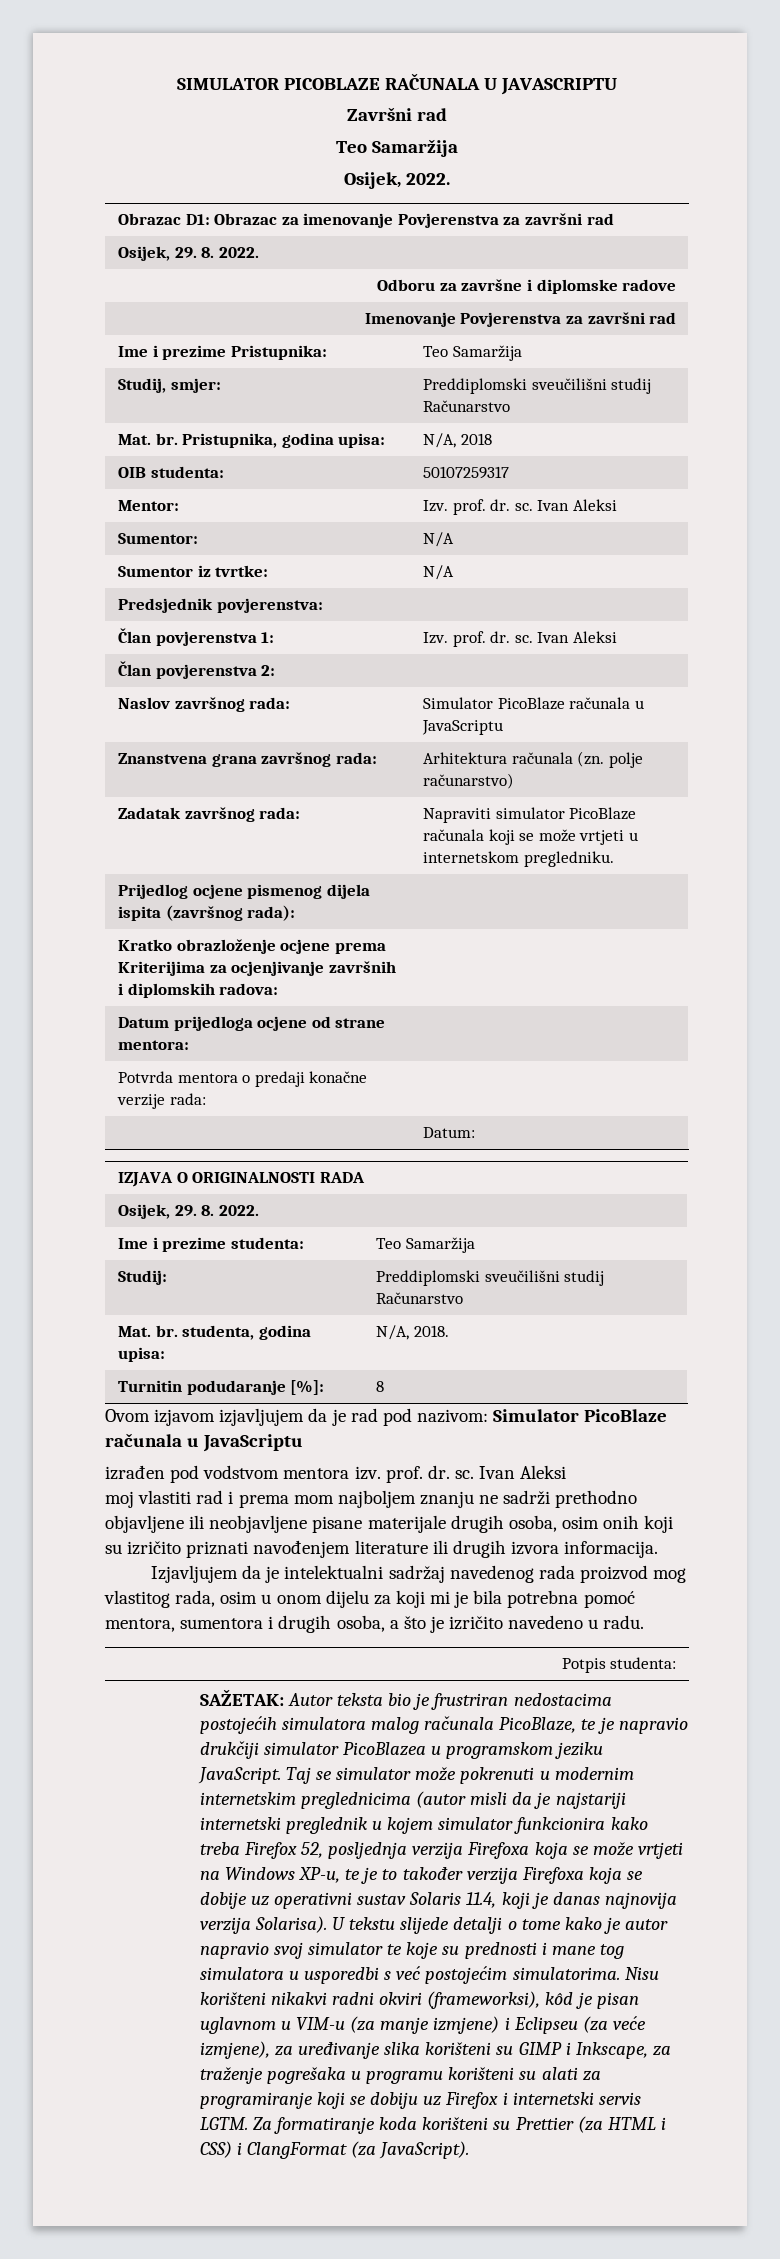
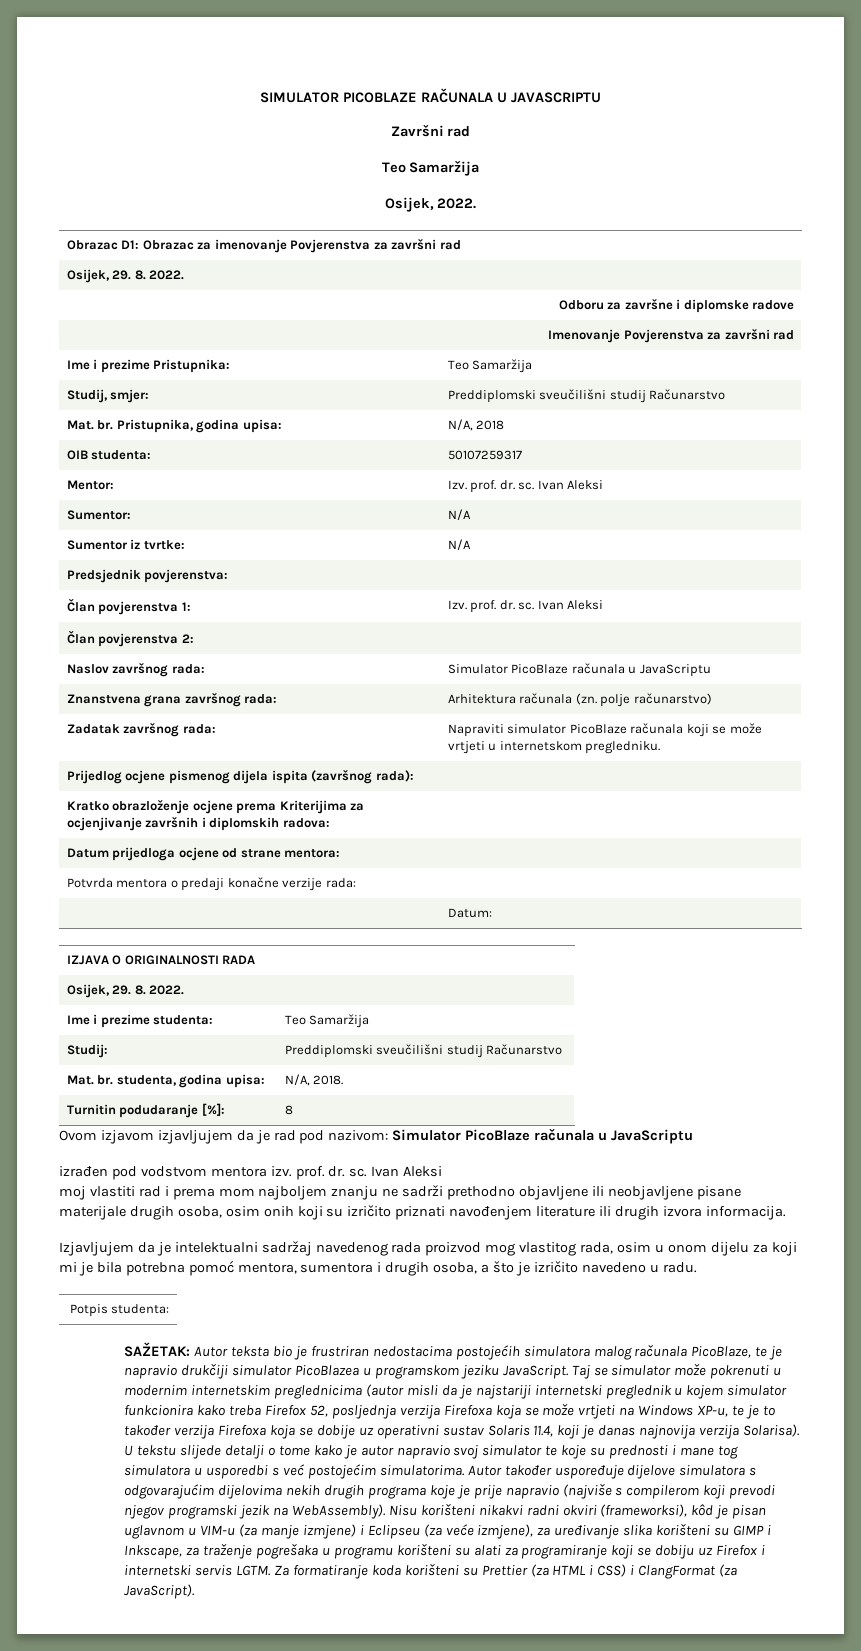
(620, 1973) none -> [467,1465,757,1479] [124,1484,776,1499] [124,1504,386,1519] Autor također uspoređuje dijelove simulatora s odgovarajućim dijelovima nekih drugih programa koje je prije napravio (najviše s compilerom koji prevodi njegov programski jezik na WebAssembly).

